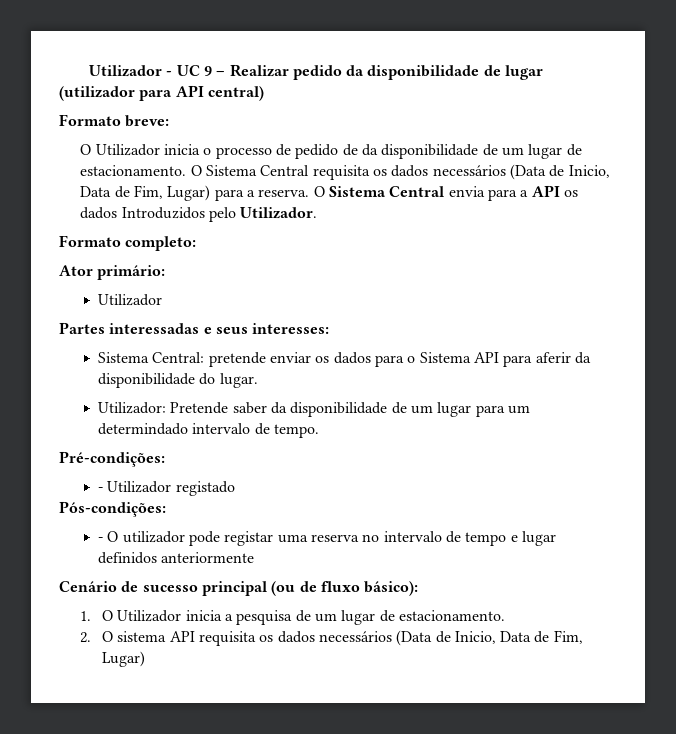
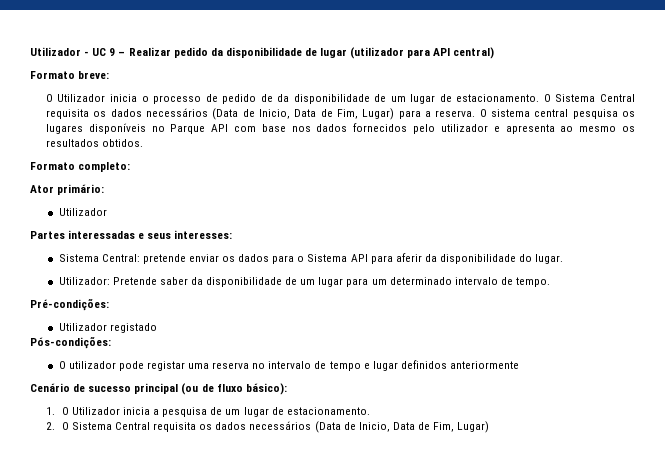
[329,185,578,201] [80,207,318,222] Sistema Central envia para a API os dados Introduzidos pelo Utilizador. -> [490,109,635,119] [45,123,635,134] [45,139,144,147] sistema central pesquisa os lugares disponíveis no Parque API com base nos dados fornecidos pelo utilizador e apresenta ao mesmo os resultados obtidos.
[98,423,189,435] determindado -> [389,277,452,285] determinado
[98,487,104,492] - -> (109, 304) none
[98,537,104,542] - -> (111, 342) none
[117,631,195,642] sistema API -> [71,422,151,430] Sistema Central

